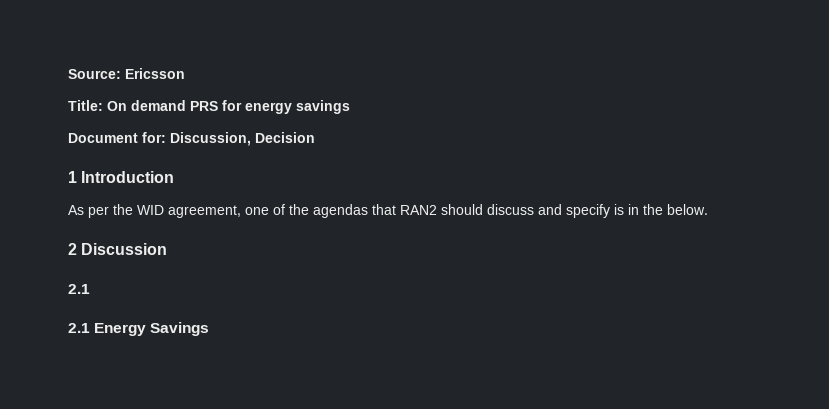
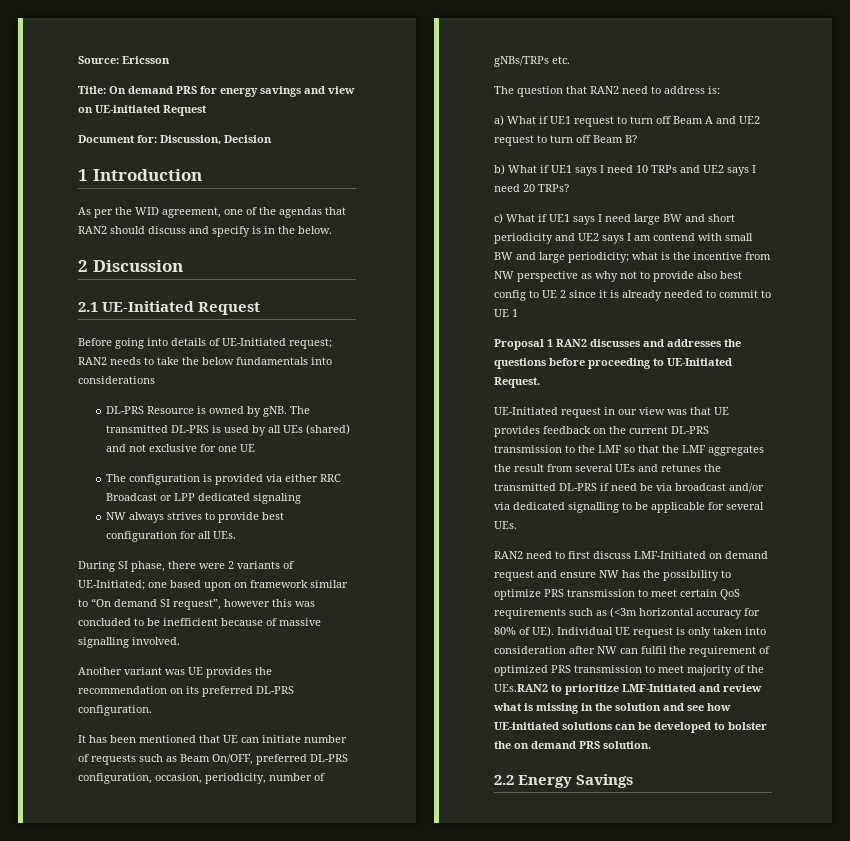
(350, 107) none -> [304,86,355,94] [78,105,207,116] and view on UE-initiated Request
[68,323,90,333] // 2.1 -> [102,301,261,315] [78,338,332,349] [78,357,332,365] [78,376,155,384] [105,406,310,417] [105,424,350,436] [105,444,255,452] [105,474,341,485] [105,493,301,504] [105,512,284,523] [105,531,236,542] [78,561,294,572] [78,580,348,591] [78,598,315,610] [78,618,321,626] [78,637,180,648] [78,667,272,678] [78,686,294,697] [78,705,152,716] [78,735,347,743] [78,754,348,765] [78,773,325,784] [494,56,570,67] [494,86,720,97] [494,115,760,127] [494,135,637,146] [494,164,756,176] [494,184,569,192] [494,213,735,225] [494,233,753,244] [494,252,771,263] [494,271,742,282] [494,290,771,301] [494,309,518,317] [494,339,741,350] [494,358,732,369] [494,377,540,388] [494,407,729,418] [494,426,709,437] [494,445,764,456] [494,464,721,472] [494,483,764,493] [494,502,764,513] [494,521,517,529] [494,551,768,559] [494,570,731,581] [494,589,740,600] [494,607,760,619] [494,626,766,638] [494,646,770,657] [494,665,764,676] [494,684,762,695] [493,703,731,714] [494,722,767,733] [494,741,651,749] [494,775,514,785] UE-Initiated Request // Before going into details of UE-Initiated request; RAN2 needs to take the below fundamentals into considerations // DL-PRS Resource is owned by gNB. The transmitted DL-PRS is used by all UEs (shared) and not exclusive for one UE // The configuration is provided via either RRC Broadcast or LPP dedicated signaling // NW always strives to provide best configuration for all UEs. // During SI phase, there were 2 variants of UE-Initiated; one based upon on framework similar to “On demand SI request”, however this was concluded to be inefficient because of massive signalling involved. // Another variant was UE provides the recommendation on its preferred DL-PRS configuration. // It has been mentioned that UE can initiate number of requests such as Beam On/OFF, preferred DL-PRS configuration, occasion, periodicity, number of gNBs/TRPs etc. // The question that RAN2 need to address is: // a) What if UE1 request to turn off Beam A and UE2 request to turn off Beam B? // b) What if UE1 says I need 10 TRPs and UE2 says I need 20 TRPs? // c) What if UE1 says I need large BW and short periodicity and UE2 says I am contend with small BW and large periodicity; what is the incentive from NW perspective as why not to provide also best config to UE 2 since it is already needed to commit to UE 1 // Proposal 1 RAN2 discusses and addresses the questions before proceeding to UE-Initiated Request. // UE-Initiated request in our view was that UE provides feedback on the current DL-PRS transmission to the LMF so that the LMF aggregates the result from several UEs and retunes the transmitted DL-PRS if need be via broadcast and/or via dedicated signalling to be applicable for several UEs. // RAN2 need to first discuss LMF-Initiated on demand request and ensure NW has the possibility to optimize PRS transmission to meet certain QoS requirements such as (<3m horizontal accuracy for 80% of UE). Individual UE request is only taken into consideration after NW can fulfil the requirement of optimized PRS transmission to meet majority of the UEs.RAN2 to prioritize LMF-Initiated and review what is missing in the solution and see how UE-initiated solutions can be developed to bolster the on demand PRS solution. // 2.2

